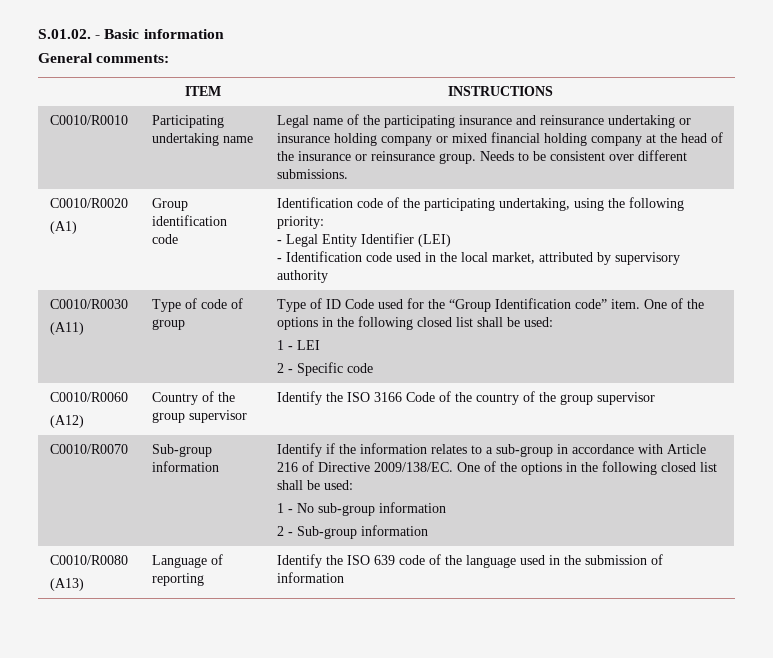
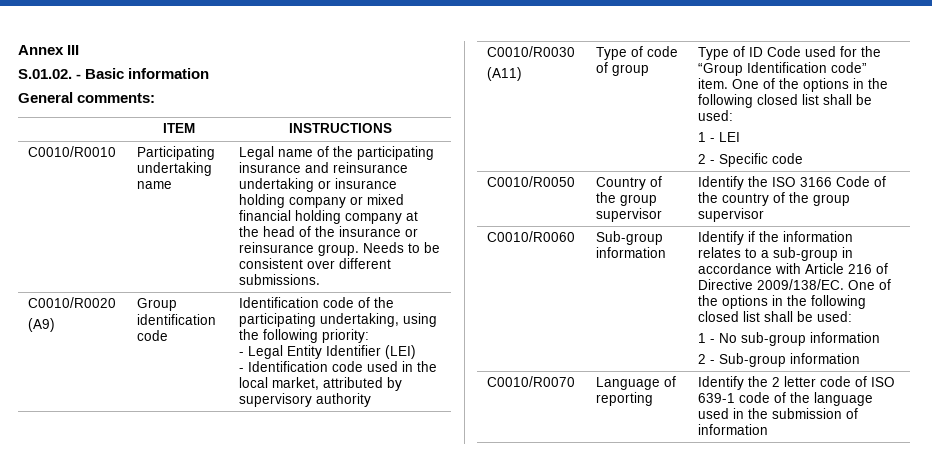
(38, 34) none -> [18,45,80,55] Annex III //
[49,221,77,234] (A1) -> [28,318,56,332] (A9)
[49,392,128,402] [49,415,84,428] C0010/R0060 // (A12) -> [487,176,576,187] C0010/R0050
[49,444,128,454] C0010/R0070 -> [487,231,576,242] C0010/R0060
[49,555,128,565] [49,578,84,591] C0010/R0080 // (A13) -> [487,376,576,387] C0010/R0070
[346,555,395,565] ISO 639 -> [772,376,896,387] [698,393,736,403] 2 letter code of ISO 639-1

